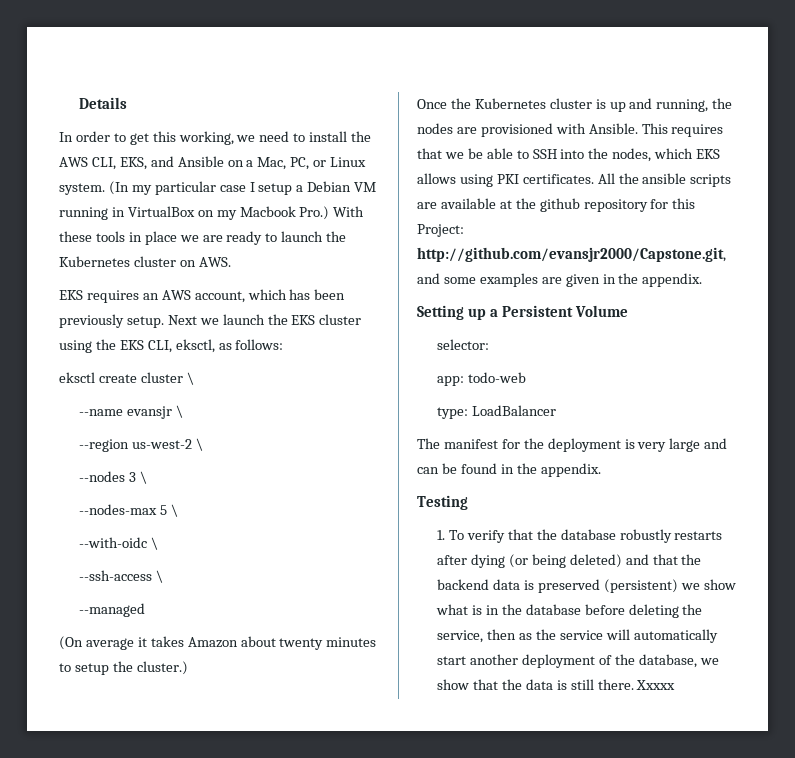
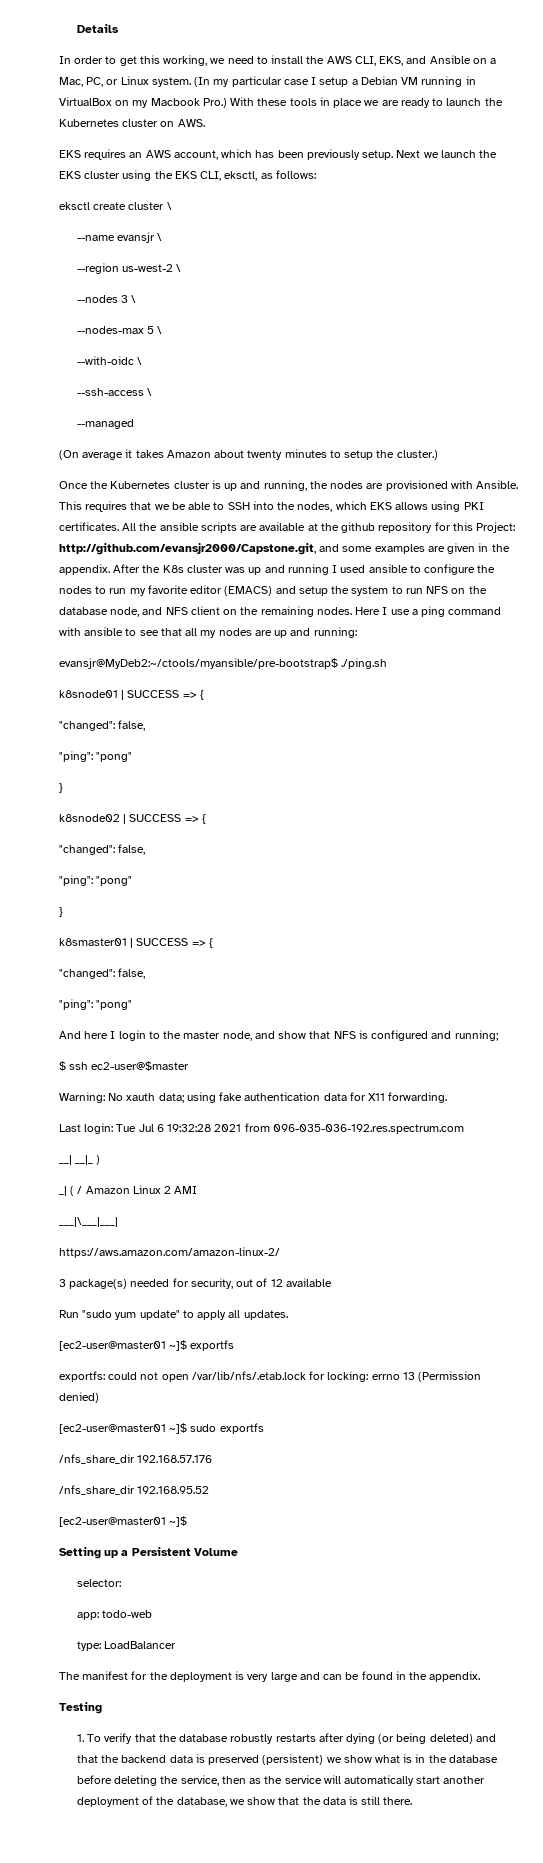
(703, 280) none -> [113,564,496,575] [59,585,487,596] [59,606,502,617] [59,627,357,638] [59,658,388,669] [59,690,204,700] [59,720,146,731] [59,751,133,762] [59,783,63,793] [59,814,206,824] [59,844,146,855] [59,875,133,886] [59,907,63,917] [59,938,213,948] [59,968,146,979] [59,999,133,1010] [59,1030,498,1041] [59,1061,190,1071] [59,1092,448,1103] [59,1123,464,1134] [59,1155,101,1165] [59,1185,198,1196] [59,1217,118,1227] [59,1247,280,1258] [59,1278,332,1289] [59,1310,288,1320] [59,1340,235,1351] [59,1371,482,1382] [59,1392,99,1403] [59,1423,264,1434] [59,1454,213,1464] [59,1485,210,1495] [59,1516,188,1527] After the K8s cluster was up and running I used ansible to configure the nodes to run my favorite editor (EMACS) and setup the system to run NFS on the database node, and NFS client on the remaining nodes. Here I use a ping command with ansible to see that all my nodes are up and running: // evansjr@MyDeb2:~/ctools/myansible/pre-bootstrap$ ./ping.sh // k8snode01 | SUCCESS => { // "changed": false, // "ping": "pong" // } // k8snode02 | SUCCESS => { // "changed": false, // "ping": "pong" // } // k8smaster01 | SUCCESS => { // "changed": false, // "ping": "pong" // And here I login to the master node, and show that NFS is configured and running; // $ ssh ec2-user@$master // Warning: No xauth data; using fake authentication data for X11 forwarding. // Last login: Tue Jul 6 19:32:28 2021 from 096-035-036-192.res.spectrum.com // __| __|_ ) // _| ( / Amazon Linux 2 AMI // ___|\___|___| // https://aws.amazon.com/amazon-linux-2/ // 3 package(s) needed for security, out of 12 available // Run "sudo yum update" to apply all updates. // [ec2-user@master01 ~]$ exportfs // exportfs: could not open /var/lib/nfs/.etab.lock for locking: errno 13 (Permission denied) // [ec2-user@master01 ~]$ sudo exportfs // /nfs_share_dir 192.168.57.176 // /nfs_share_dir 192.168.95.52 // [ec2-user@master01 ~]$
[636,680,676,690] Xxxxx -> (413, 1801) none

